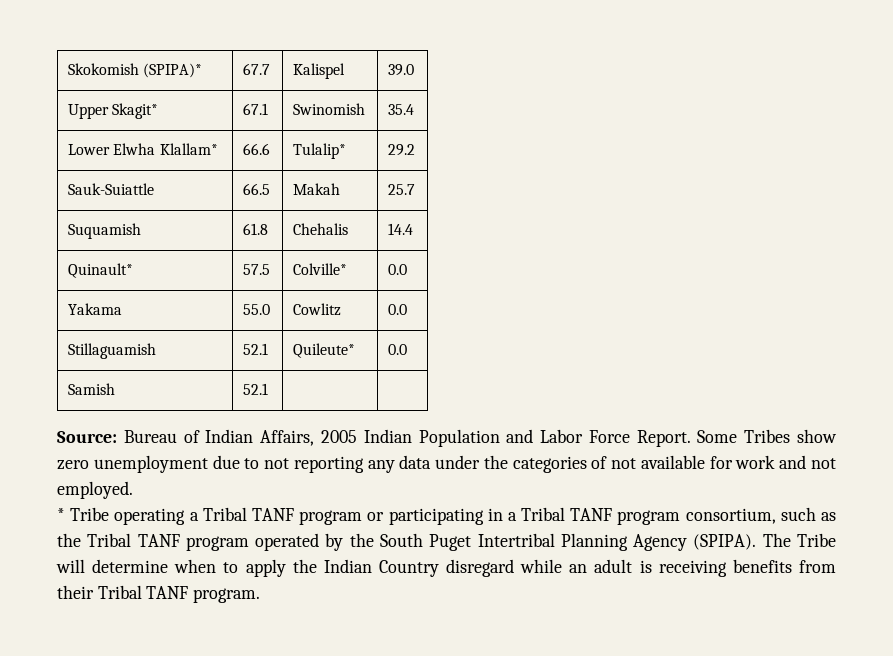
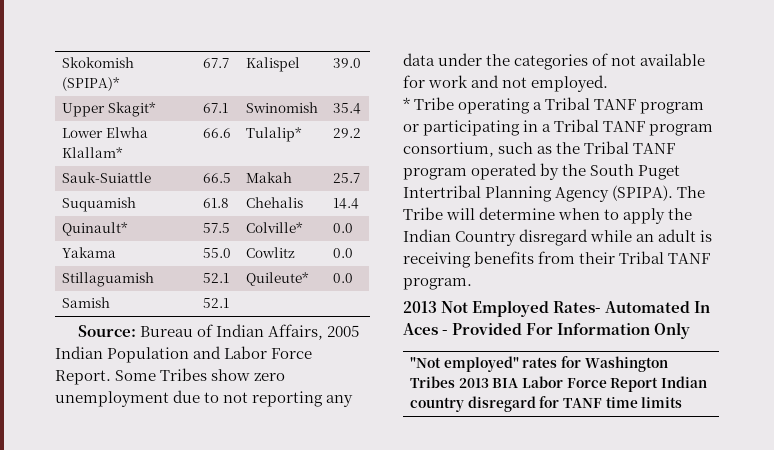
(261, 595) none -> [403,300,711,317] [403,322,691,339] [410,356,668,372] [410,376,707,392] [410,396,683,412] // 2013 Not Employed Rates- Automated In Aces - Provided For Information Only // "Not employed" rates for Washington Tribes 2013 BIA Labor Force Report Indian country disregard for TANF time limits

